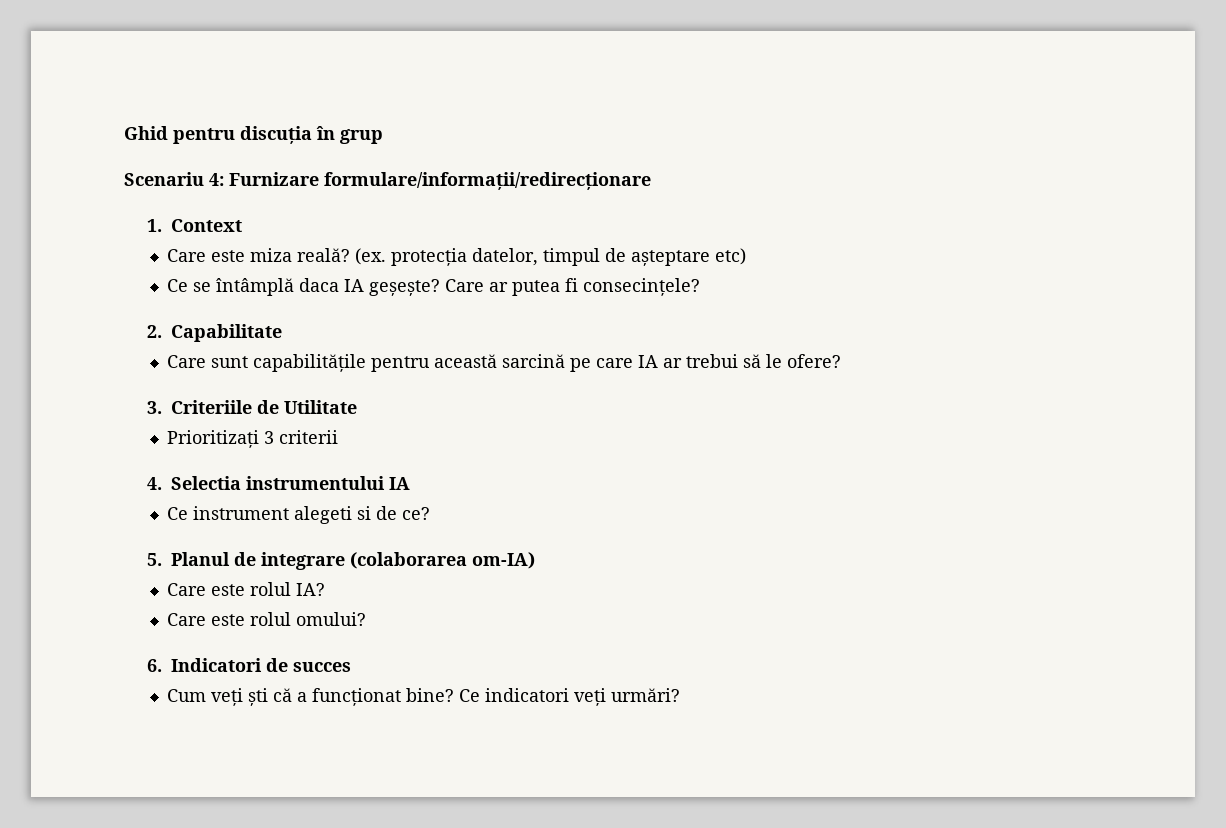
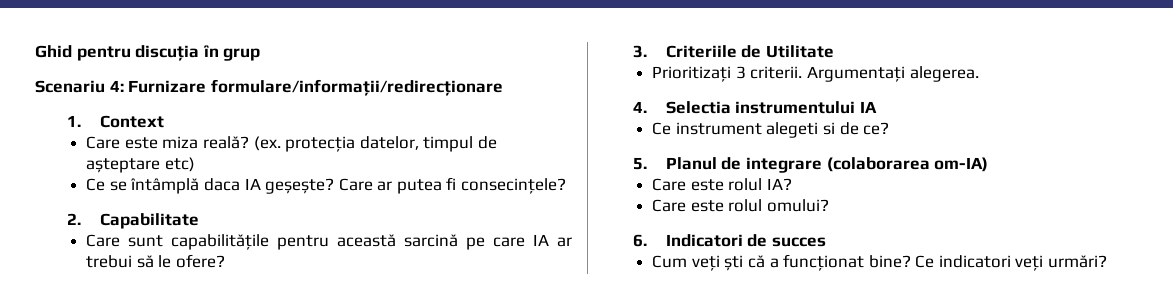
[278,430,338,444] criterii -> [750,66,979,82] criterii. Argumentați alegerea.

